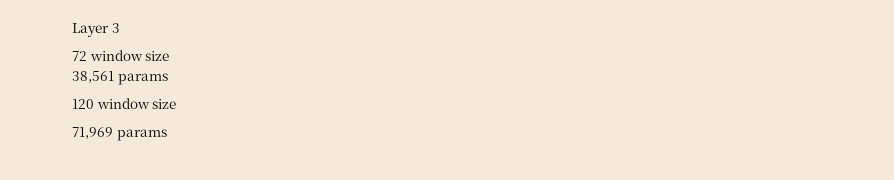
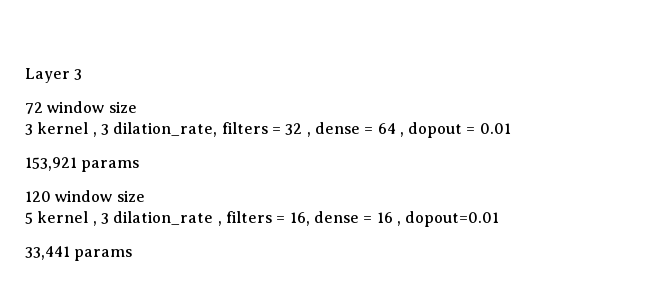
[72,71,168,85] [72,98,177,109] [72,127,113,139] 38,561 params // 120 window size // 71,969 -> [25,122,511,138] [25,157,140,172] [25,190,145,202] [25,211,500,227] [25,246,70,260] 3 kernel , 3 dilation_rate, filters = 32 , dense = 64 , dopout = 0.01 // 153,921 params // 120 window size // 5 kernel , 3 dilation_rate , filters = 16, dense = 16 , dopout=0.01 // 33,441

